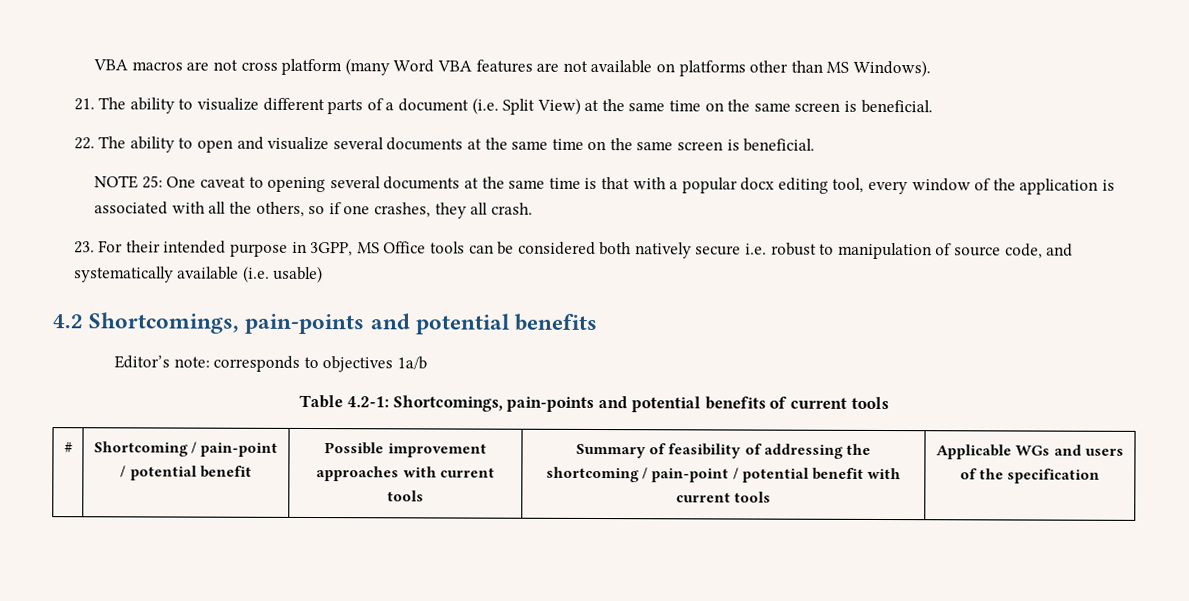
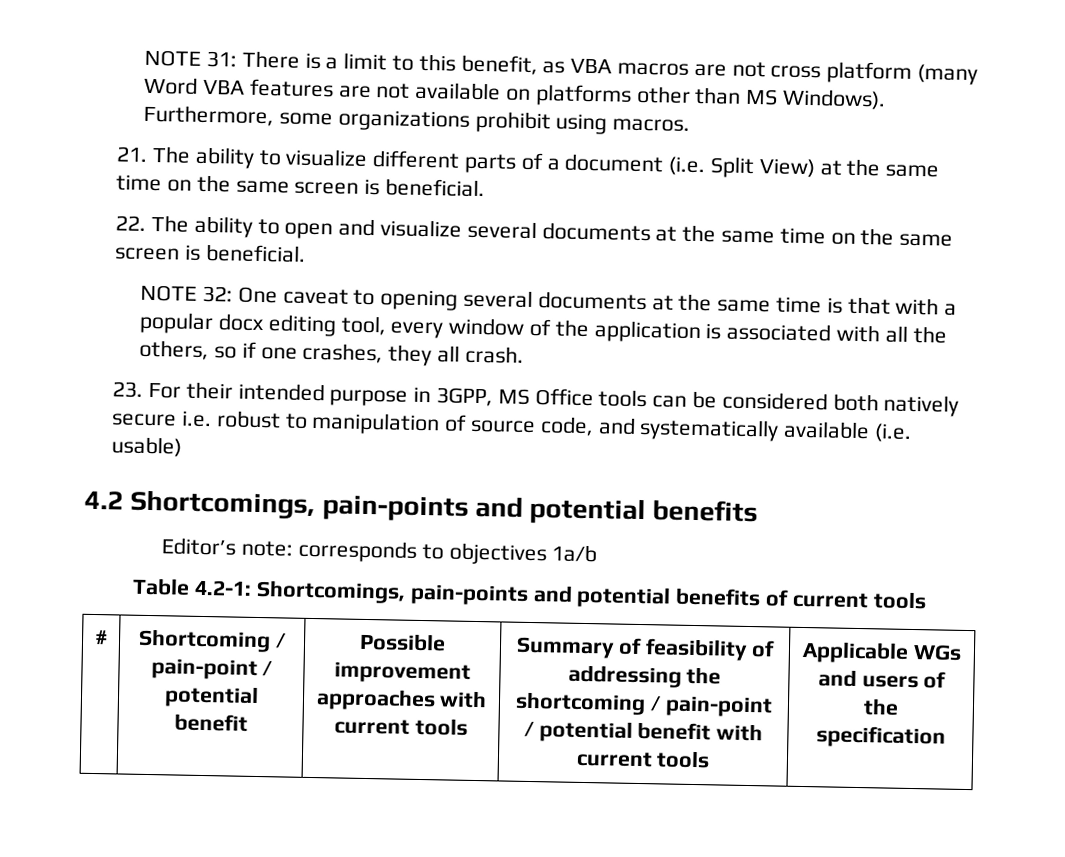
(93, 65) none -> [144,49,566,76] NOTE 31: There is a limit to this benefit, as
(931, 68) none -> [143,104,691,135] Furthermore, some organizations prohibit using macros.
[141,175,163,189] 25: -> [201,285,233,303] 32:

